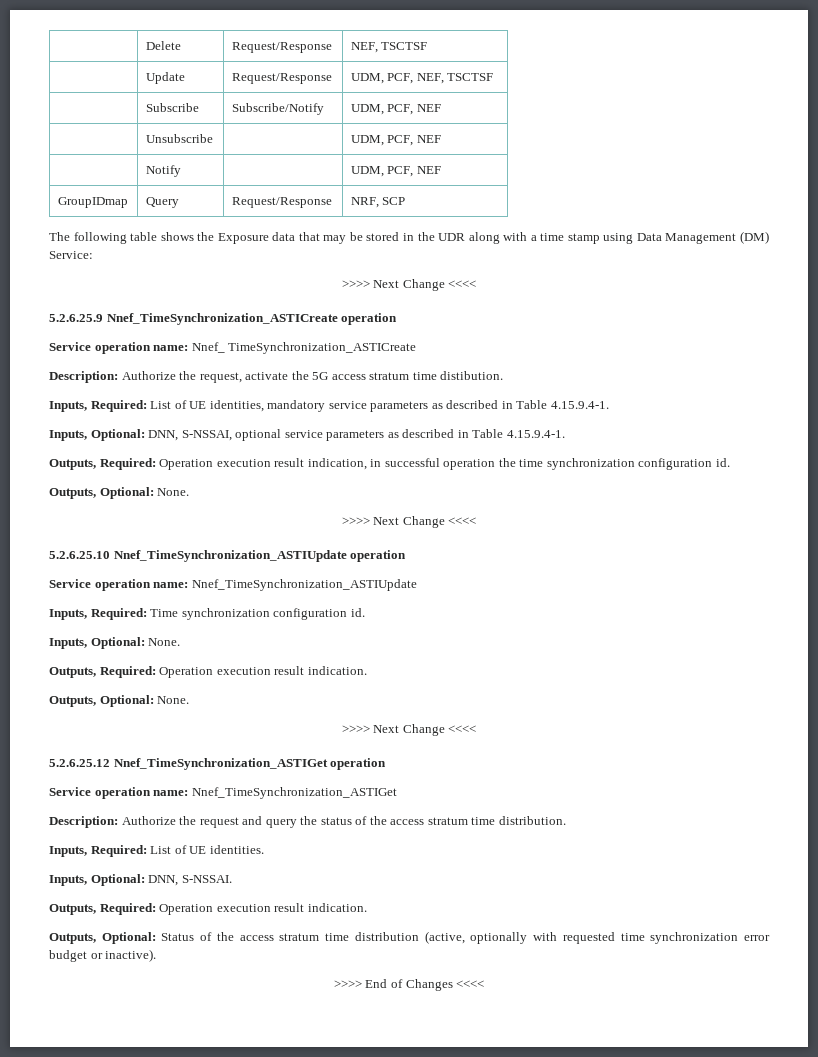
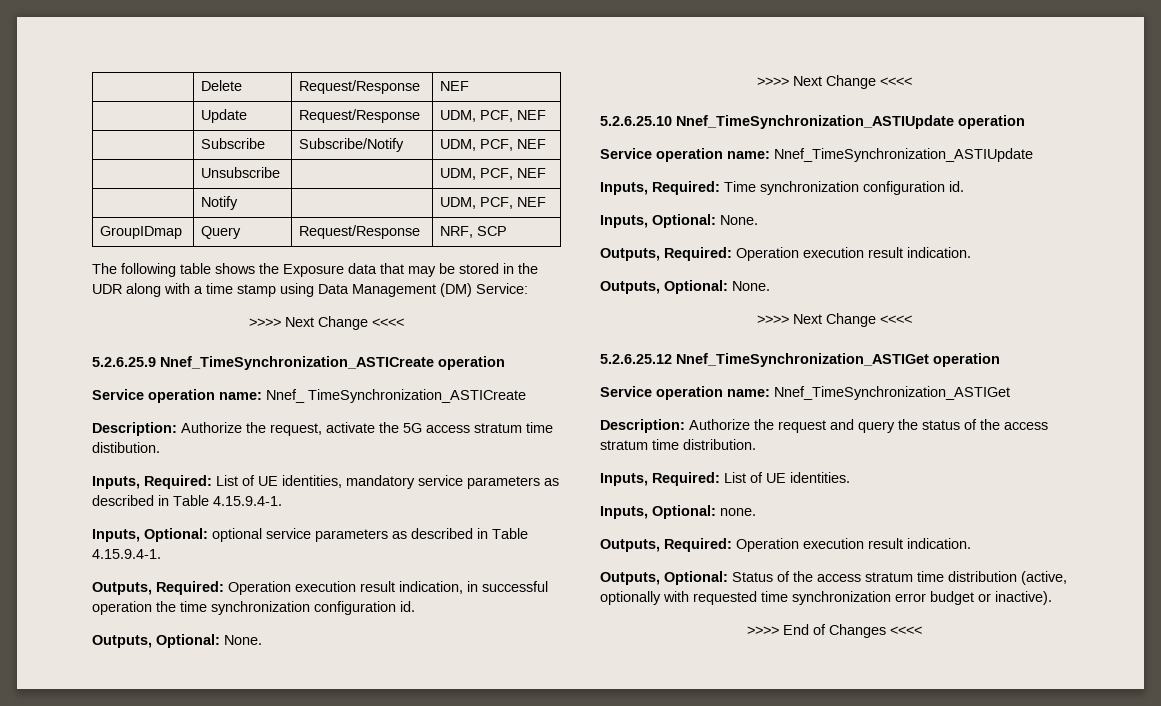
[350,42,428,53] NEF, TSCTSF -> [439,81,469,91] NEF
[416,73,494,84] NEF, TSCTSF -> [516,110,546,120] NEF
[148,430,232,441] DNN, S-NSSAI, -> (208, 535) none
[148,875,232,886] DNN, S-NSSAI. -> [720,508,756,516] none.

